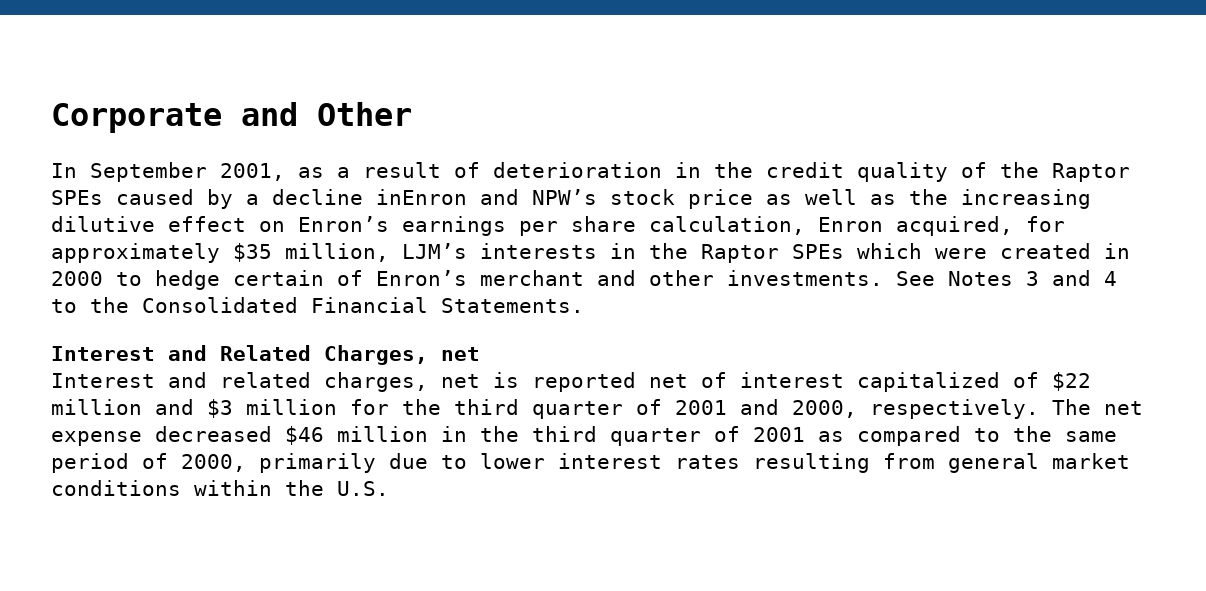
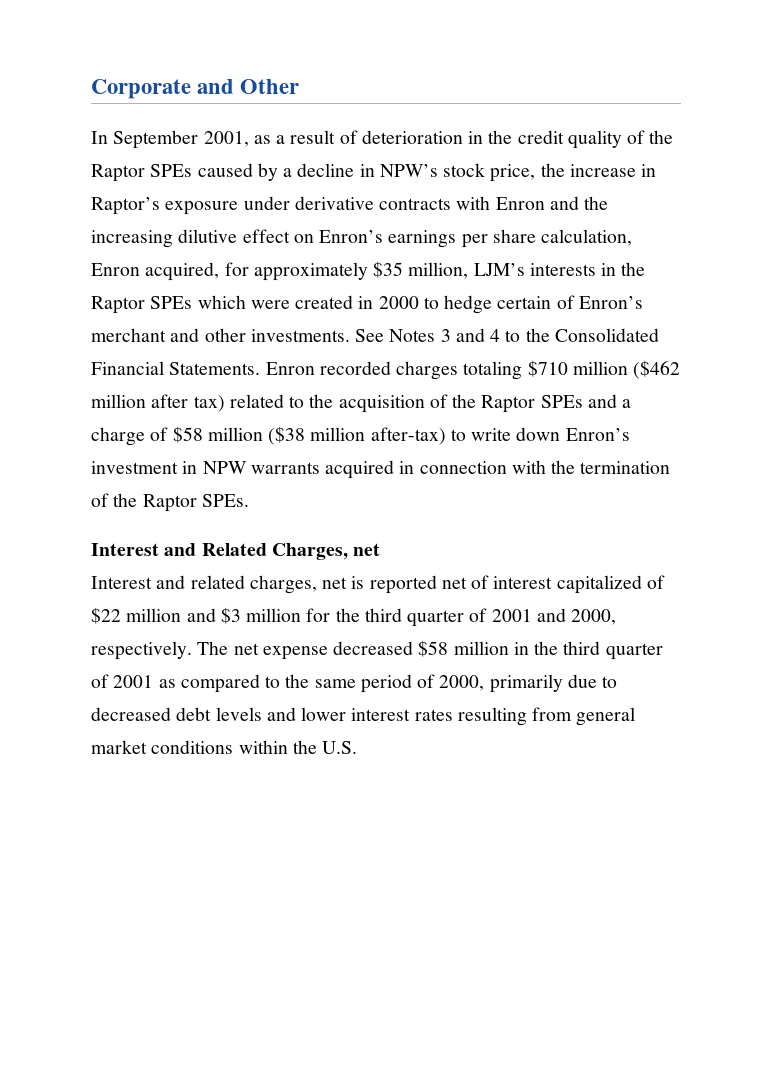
[376,189,896,209] inEnron and NPW’s stock price as well as -> [359,163,657,182] [91,196,579,215] in NPW’s stock price, the increase in Raptor’s exposure under derivative contracts with Enron and
(584, 305) none -> [265,360,681,380] [91,394,632,413] [91,426,630,446] [91,460,671,479] [91,493,249,512] Enron recorded charges totaling $710 million ($462 million after tax) related to the acquisition of the Raptor SPEs and a charge of $58 million ($38 million after-tax) to write down Enron’s investment in NPW warrants acquired in connection with the termination of the Raptor SPEs.
[285,426,324,445] $46 -> [418,640,449,657] $58
(467, 462) none -> [91,707,296,721] decreased debt levels and

